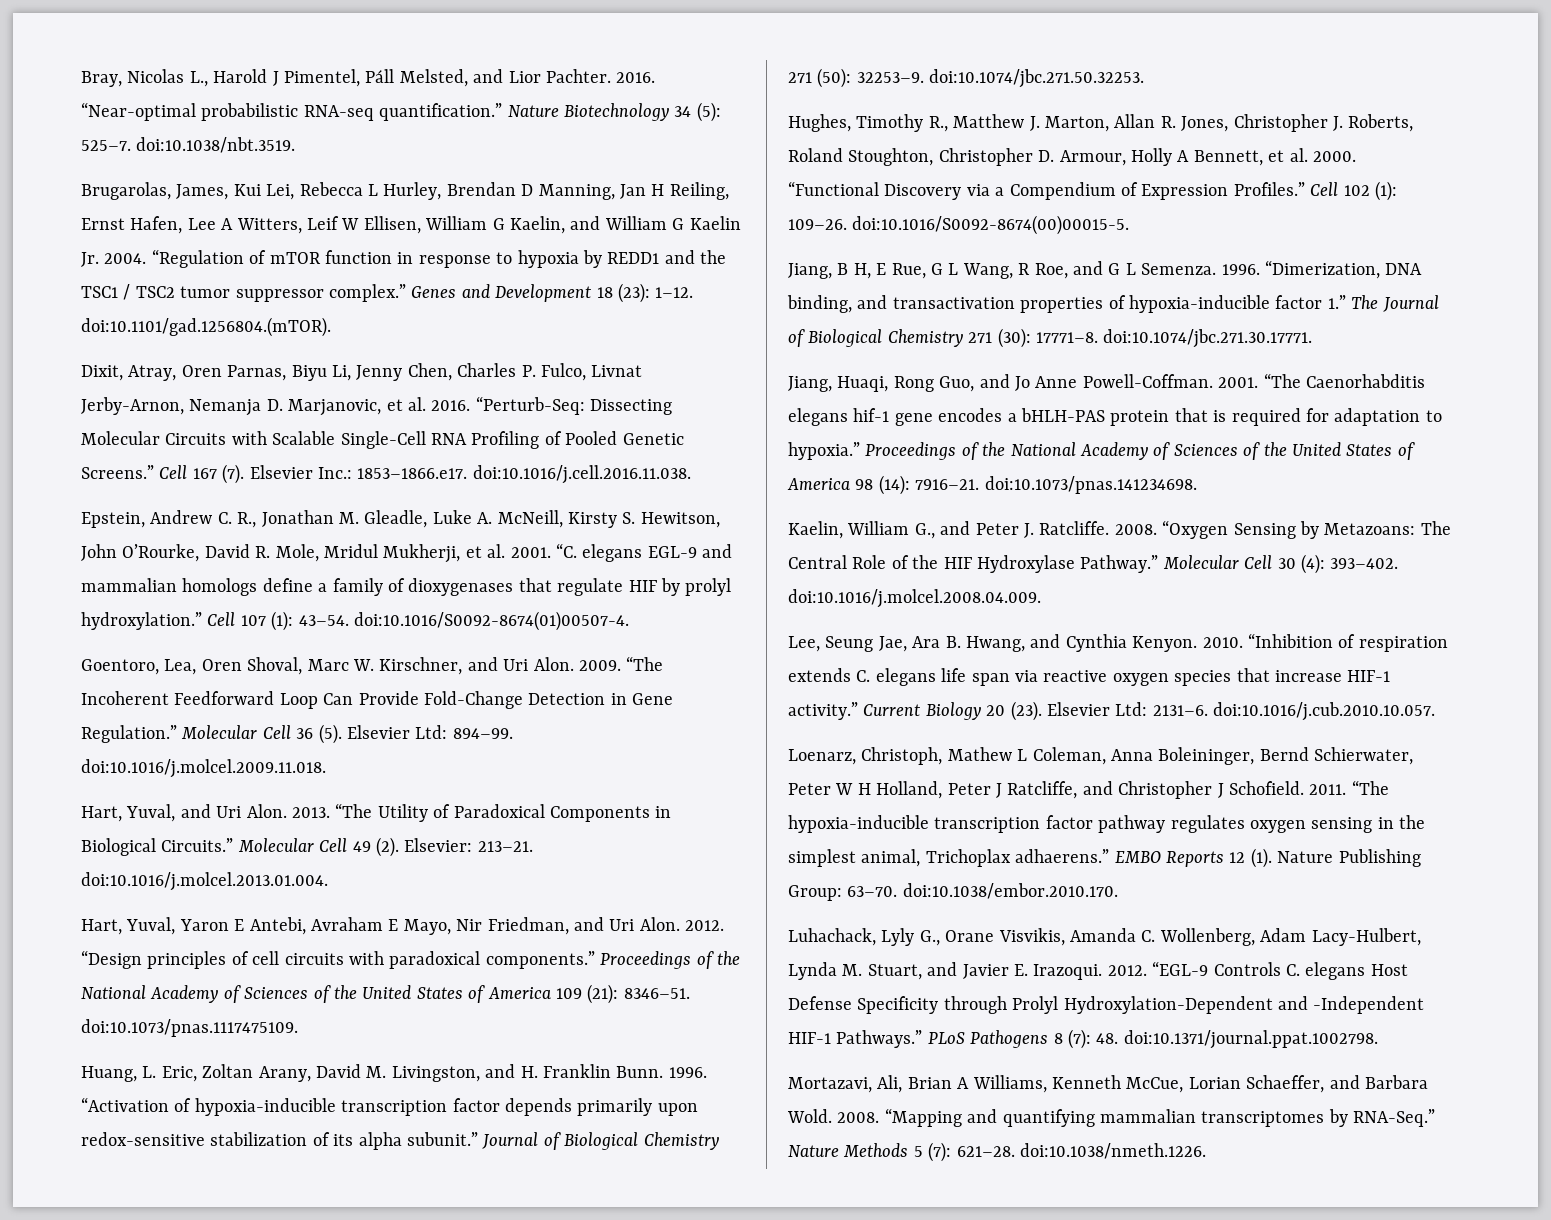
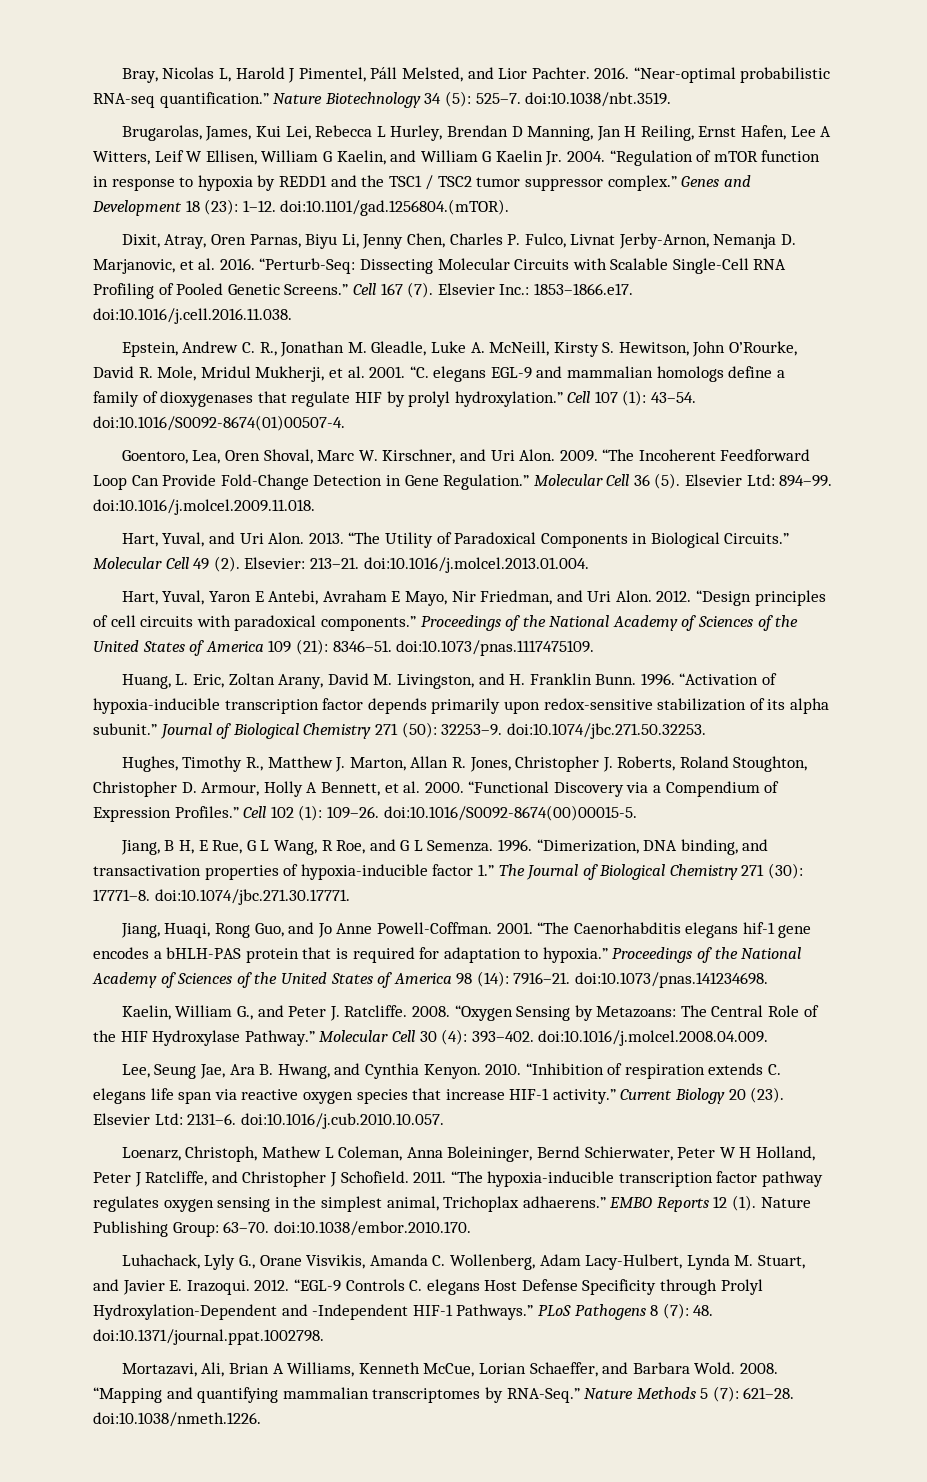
[189,71,208,87] L., -> [219,68,232,82] L,

